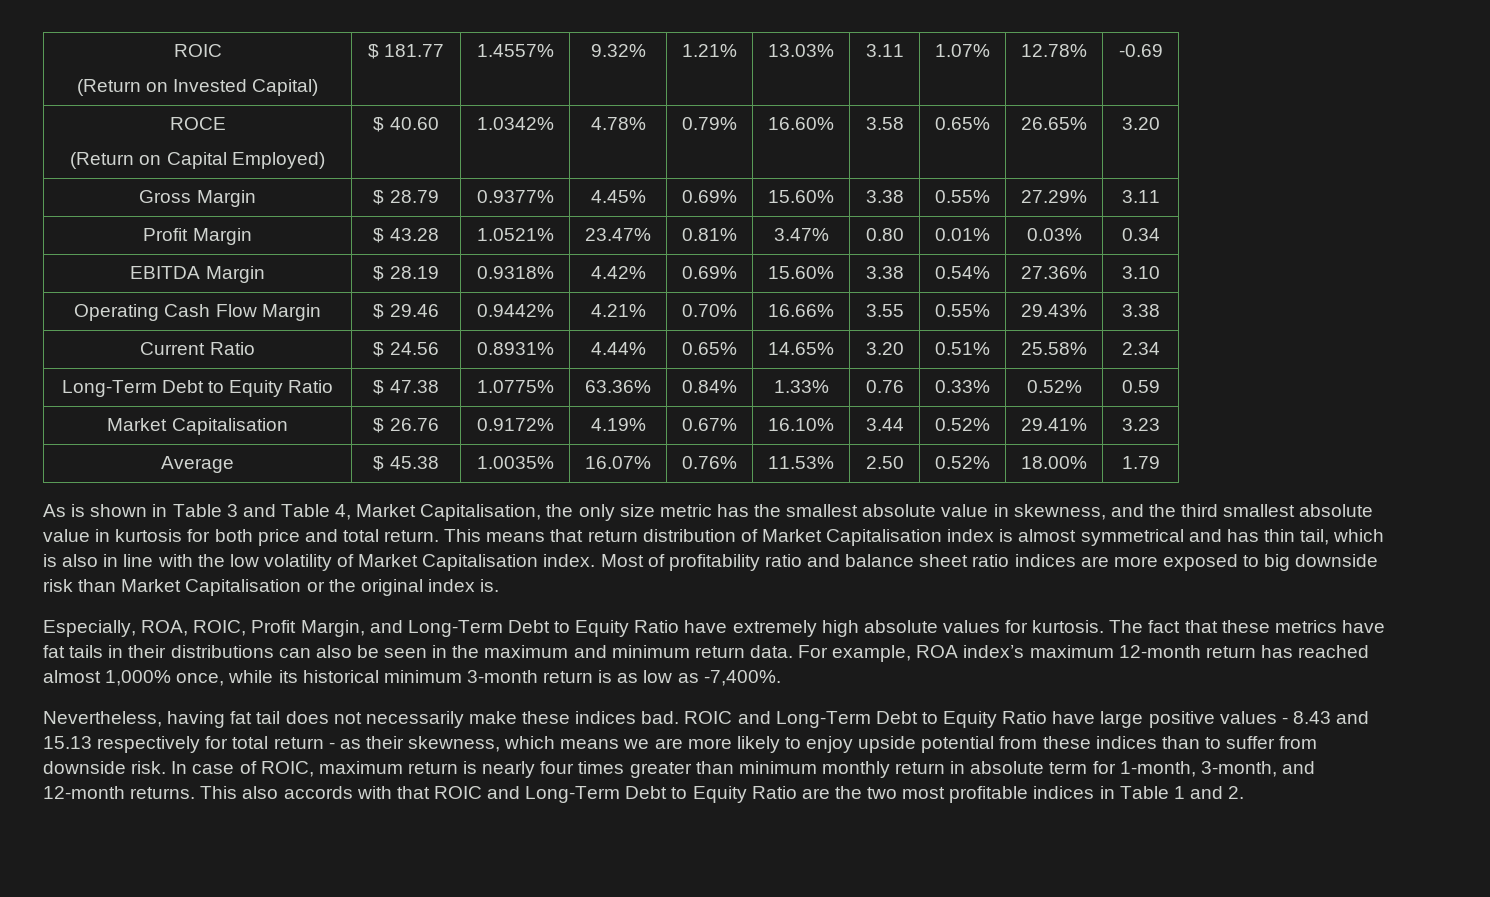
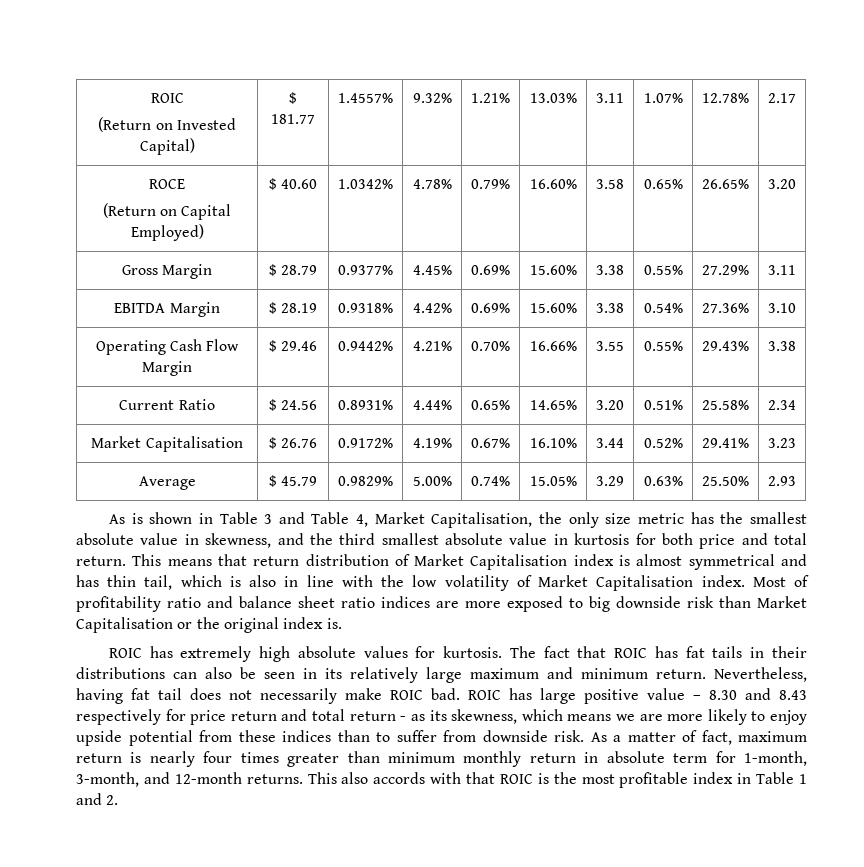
[1118,44,1163,57] -0.69 -> [768,93,796,103] 2.17
[143,228,252,245] [373,228,439,243] [476,228,554,241] [585,228,651,241] [682,228,737,241] [773,228,829,241] [865,228,904,241] [935,228,990,241] [1026,228,1082,241] [1121,228,1160,241] // Profit Margin | $ 43.28 | 1.0521% | 23.47% | 0.81% | 3.47% | 0.80 | 0.01% | 0.03% | 0.34 -> (796, 270) none
[61,380,334,397] [373,380,439,395] [476,380,554,393] [585,380,651,393] [682,380,737,393] [773,380,829,393] [865,380,904,393] [935,380,990,393] [1026,380,1082,393] [1121,380,1160,393] // Long-Term Debt to Equity Ratio | $ 47.38 | 1.0775% | 63.36% | 0.84% | 1.33% | 0.76 | 0.33% | 0.52% | 0.59 -> (796, 405) none
[389,456,439,469] [476,456,554,469] [585,456,651,469] [682,456,737,469] [768,456,834,469] [865,456,904,469] [935,456,990,469] [1021,456,1087,469] [1121,456,1160,469] 45.38 | 1.0035% | 16.07% | 0.76% | 11.53% | 2.50 | 0.52% | 18.00% | 1.79 -> [281,476,318,486] [338,476,393,486] [412,476,452,486] [471,476,510,486] [529,476,577,486] [596,476,624,486] [643,476,683,486] [702,476,749,486] [768,476,796,486] 45.79 | 0.9829% | 5.00% | 0.74% | 15.05% | 3.29 | 0.63% | 25.50% | 2.93
[43,620,728,637] Especially, ROA, ROIC, Profit Margin, and Long-Term Debt to Equity Ratio have -> [108,646,173,658] ROIC has
[1221,620,1385,633] these metrics have -> [614,646,678,658] ROIC has
[452,645,1370,662] [43,670,781,686] the maximum and minimum return data. For example, ROA index’s maximum 12-month return has reached almost 1,000% once, while its historical minimum 3-month return is as low as -7,400%. // -> [325,667,706,683] its relatively large maximum and minimum return.
[522,711,1370,728] [43,736,229,753] these indices bad. ROIC and Long-Term Debt to Equity Ratio have large positive values - 8.43 and 15.13 respectively for -> [390,688,807,704] [76,709,308,725] ROIC bad. ROIC has large positive value – 8.30 and 8.43 respectively for price return and
[365,736,404,749] their -> [429,710,447,721] its
[171,761,314,777] In case of ROIC, -> [590,730,732,745] As a matter of fact,
[487,786,898,803] and Long-Term Debt to Equity Ratio are the two -> [537,772,577,784] is the
[1033,786,1095,799] indices -> [693,772,734,784] index

